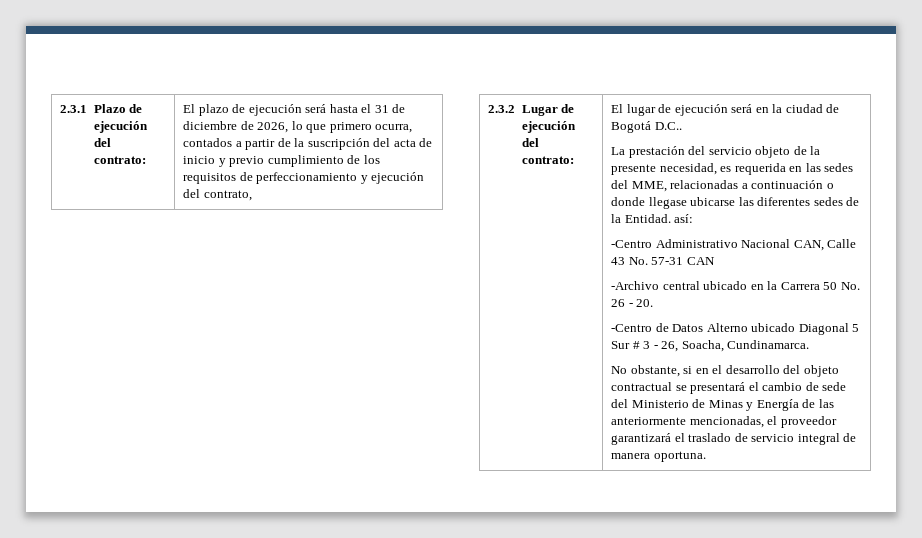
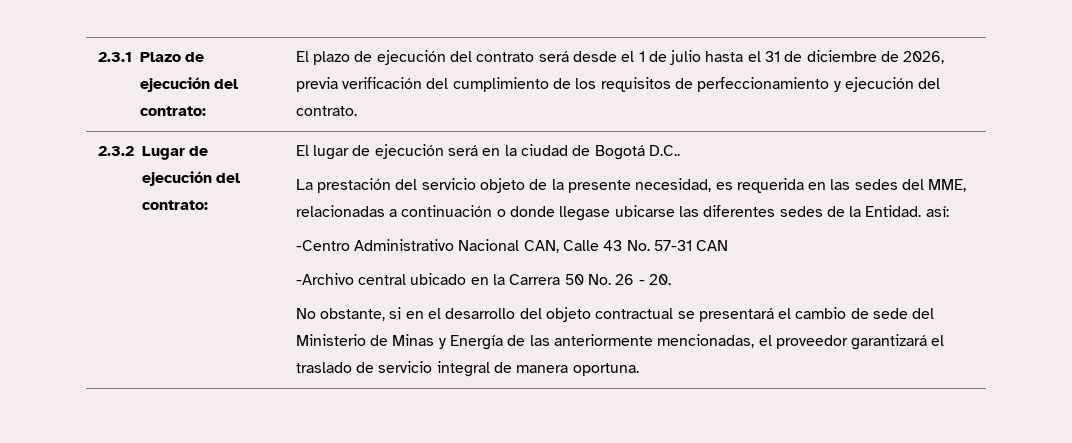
[305,104,327,113] será -> [449,50,702,65] del contrato será desde el 1 de julio
[291,121,413,133] [183,138,433,150] [183,156,265,167] lo que primero ocurra, contados a partir de la suscripción del acta de inicio y previo -> [295,77,449,92] previa verificación del
[203,190,252,201] contrato, -> [295,106,357,116] contrato.
[611,323,860,335] [611,340,810,352] // -Centro de Datos Alterno ubicado Diagonal 5 Sur # 3 - 26, Soacha, Cundinamarca. -> (671, 279) none

